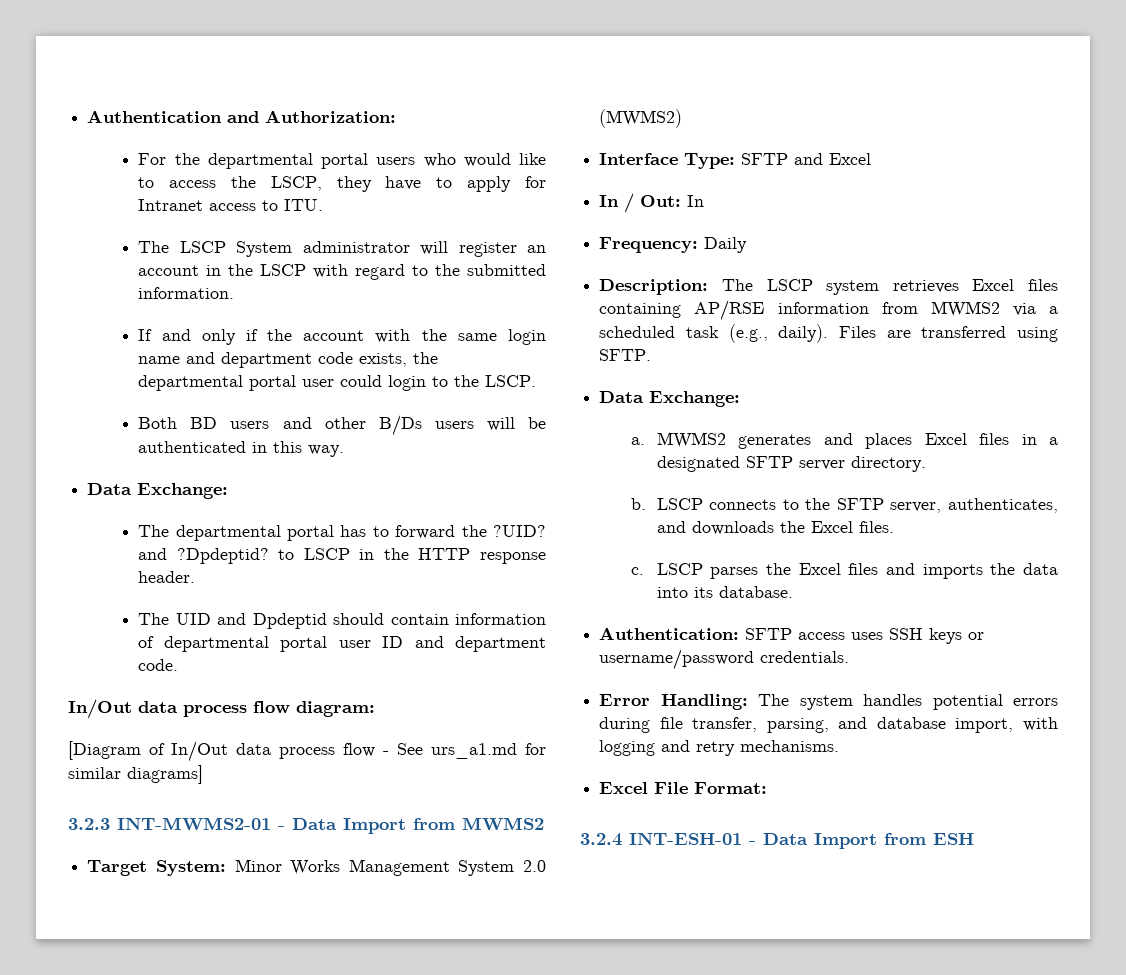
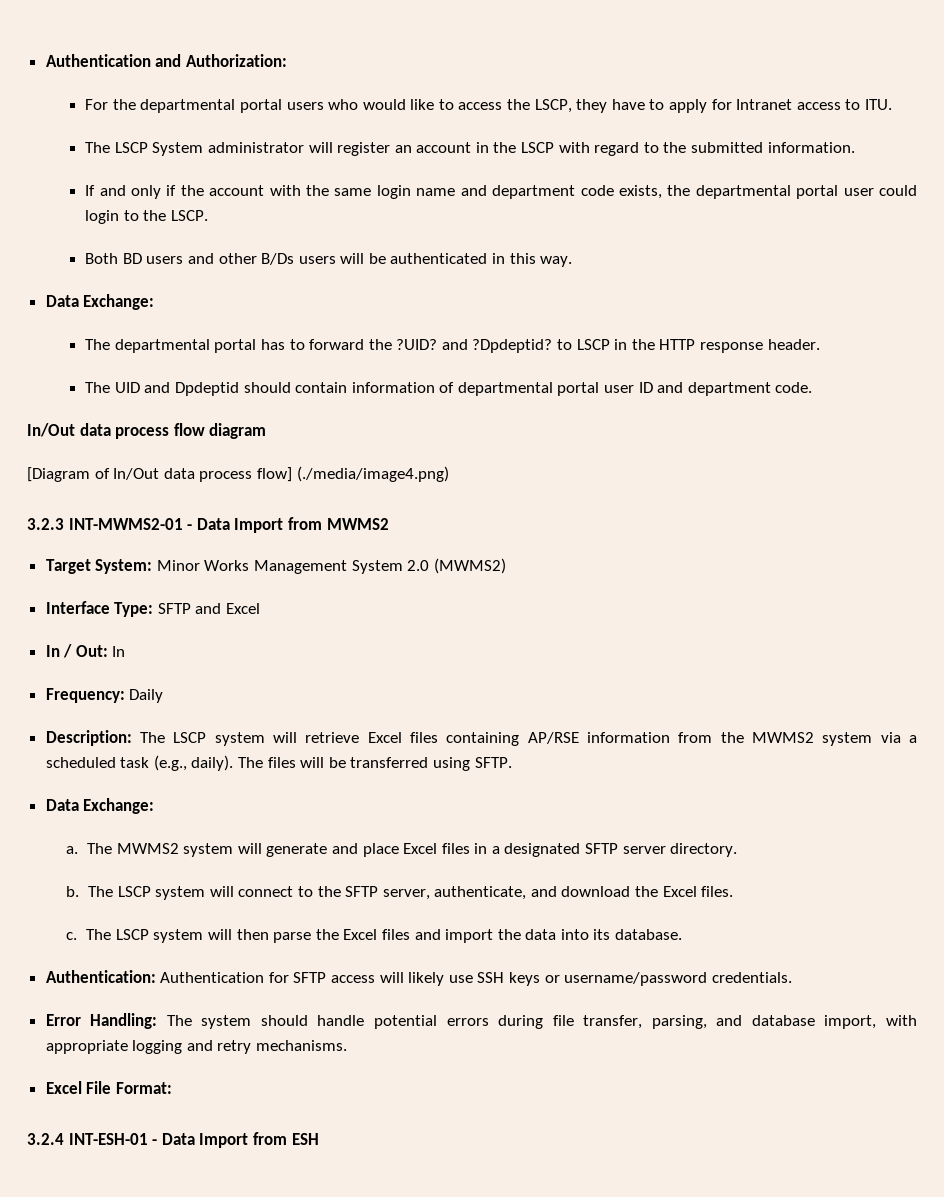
[296,701,375,717] diagram: -> [209,423,267,439] diagram
[343,743,546,759] [68,765,203,784] flow - See urs_a1.md for similar diagrams] -> [256,466,449,482] flow] (./media/image4.png)
[892,280,959,293] retrieves -> [273,732,360,743] will retrieve
[930,301,1000,317] MWMS2 -> [720,732,873,746] the MWMS2 system
[838,326,911,338] Files are -> [238,757,346,768] The files will be
[656,432,913,449] MWMS2 generates and places -> [86,843,399,857] The MWMS2 system will generate and place
[656,498,777,510] LSCP connects -> [87,886,294,900] The LSCP system will connect
[948,498,1058,513] [656,521,774,535] authenticates, and downloads -> [434,886,631,900] authenticate, and download
[656,563,759,579] LSCP parses -> [86,929,312,943] The LSCP system will then parse
[922,564,983,579] imports -> [445,929,494,943] import
[745,628,884,640] SFTP access uses -> [160,972,473,986] Authentication for SFTP access will likely use
[863,694,923,706] handles -> [260,1015,365,1026] should handle
(1058, 724) none -> [45,1040,128,1054] appropriate

